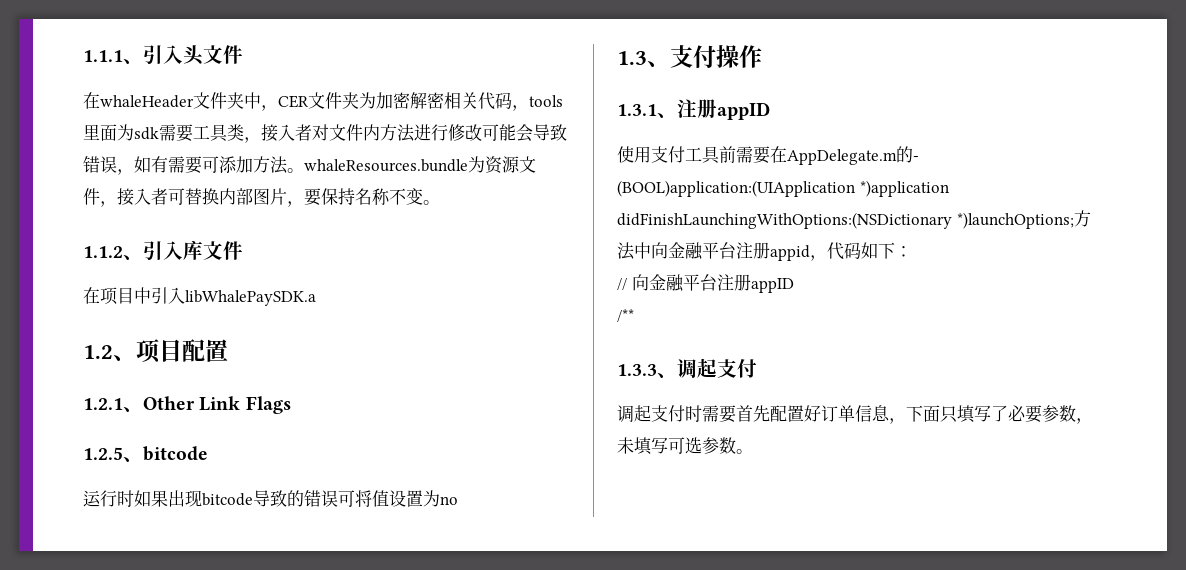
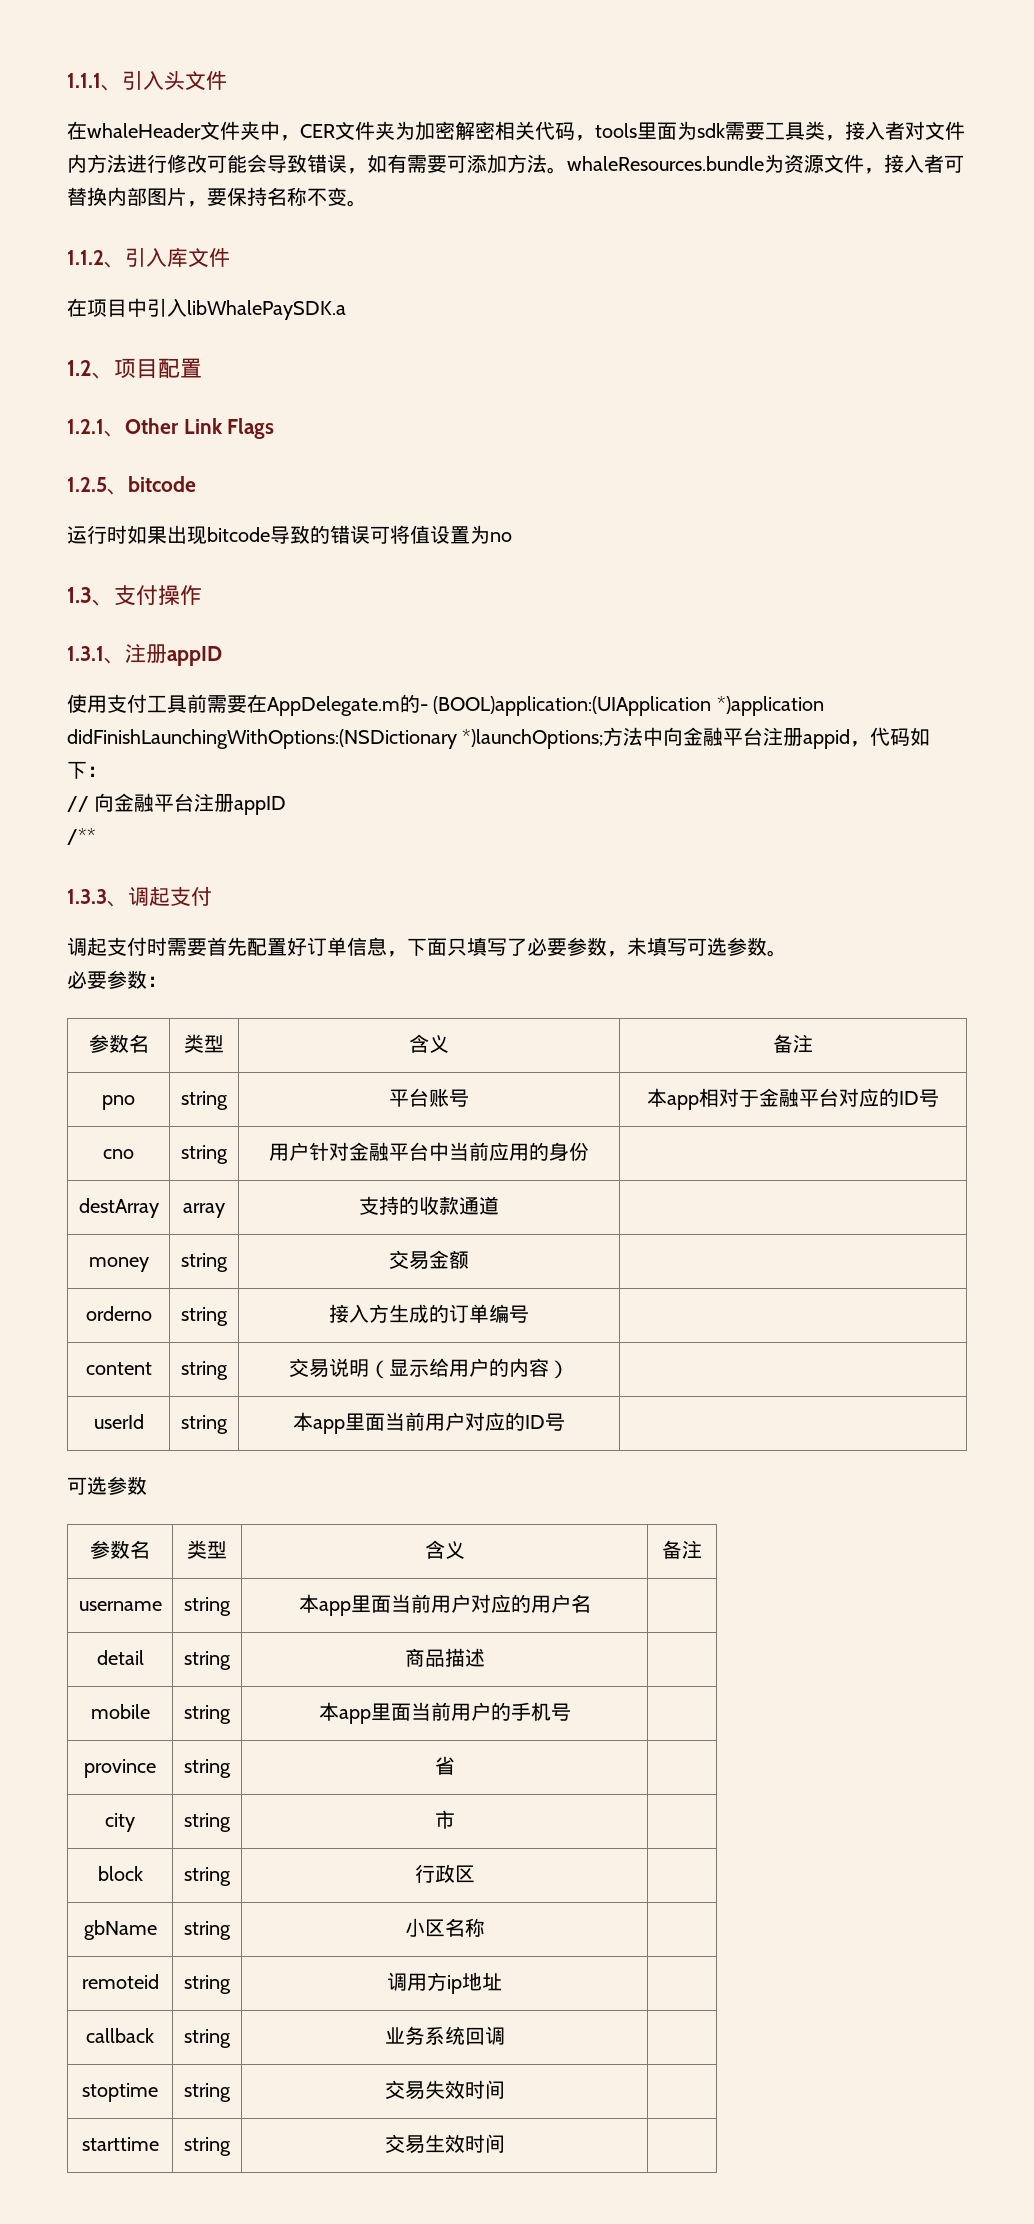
(753, 451) none -> [67,970,167,989] [88,1034,149,1053] [184,1034,224,1053] [409,1034,449,1053] [773,1034,813,1053] [102,1095,135,1110] [181,1091,228,1110] [389,1088,469,1107] [647,1088,939,1110] [103,1149,134,1159] [181,1145,228,1164] [269,1142,589,1161] [78,1198,159,1218] [183,1203,225,1218] [359,1196,499,1215] [88,1257,149,1272] [181,1253,228,1272] [389,1250,469,1270] [85,1306,152,1321] [181,1307,228,1326] [329,1304,529,1323] [85,1362,152,1375] [181,1361,228,1380] [289,1358,569,1379] [93,1414,144,1429] [181,1415,228,1434] [293,1412,565,1434] [67,1476,147,1495] [90,1540,150,1559] [187,1540,227,1559] [424,1540,465,1559] [662,1540,702,1559] [78,1601,162,1611] [184,1597,231,1616] [298,1594,591,1616] [96,1650,144,1665] [184,1651,231,1670] [404,1648,485,1667] [90,1704,150,1719] [184,1705,231,1724] [318,1702,571,1724] [84,1759,156,1778] [184,1759,231,1778] [434,1756,455,1775] [105,1813,135,1832] [184,1813,231,1832] [434,1810,455,1829] [97,1866,143,1881] [184,1867,231,1886] [414,1864,475,1883] [83,1920,157,1940] [184,1921,231,1940] [404,1918,485,1937] [81,1974,159,1989] [184,1975,231,1994] [387,1972,502,1994] [86,2028,154,2043] [184,2029,231,2048] [384,2026,505,2045] [82,2083,158,2102] [184,2083,231,2102] [384,2080,505,2100] [81,2137,159,2151] [184,2137,231,2156] [384,2134,505,2154] // 必要参数： // 参数名 | 类型 | 含义 | 备注 // pno | string | 平台账号 | 本app相对于金融平台对应的ID号 // cno | string | 用户针对金融平台中当前应用的身份 | // destArray | array | 支持的收款通道 | // money | string | 交易金额 | // orderno | string | 接入方生成的订单编号 | // content | string | 交易说明（显示给用户的内容） | // userId | string | 本app里面当前用户对应的ID号 | // 可选参数 // 参数名 | 类型 | 含义 | 备注 // username | string | 本app里面当前用户对应的用户名 | // detail | string | 商品描述 | // mobile | string | 本app里面当前用户的手机号 | // province | string | 省 | // city | string | 市 | // block | string | 行政区 | // gbName | string | 小区名称 | // remoteid | string | 调用方ip地址 | // callback | string | 业务系统回调 | // stoptime | string | 交易失效时间 | // starttime | string | 交易生效时间 |

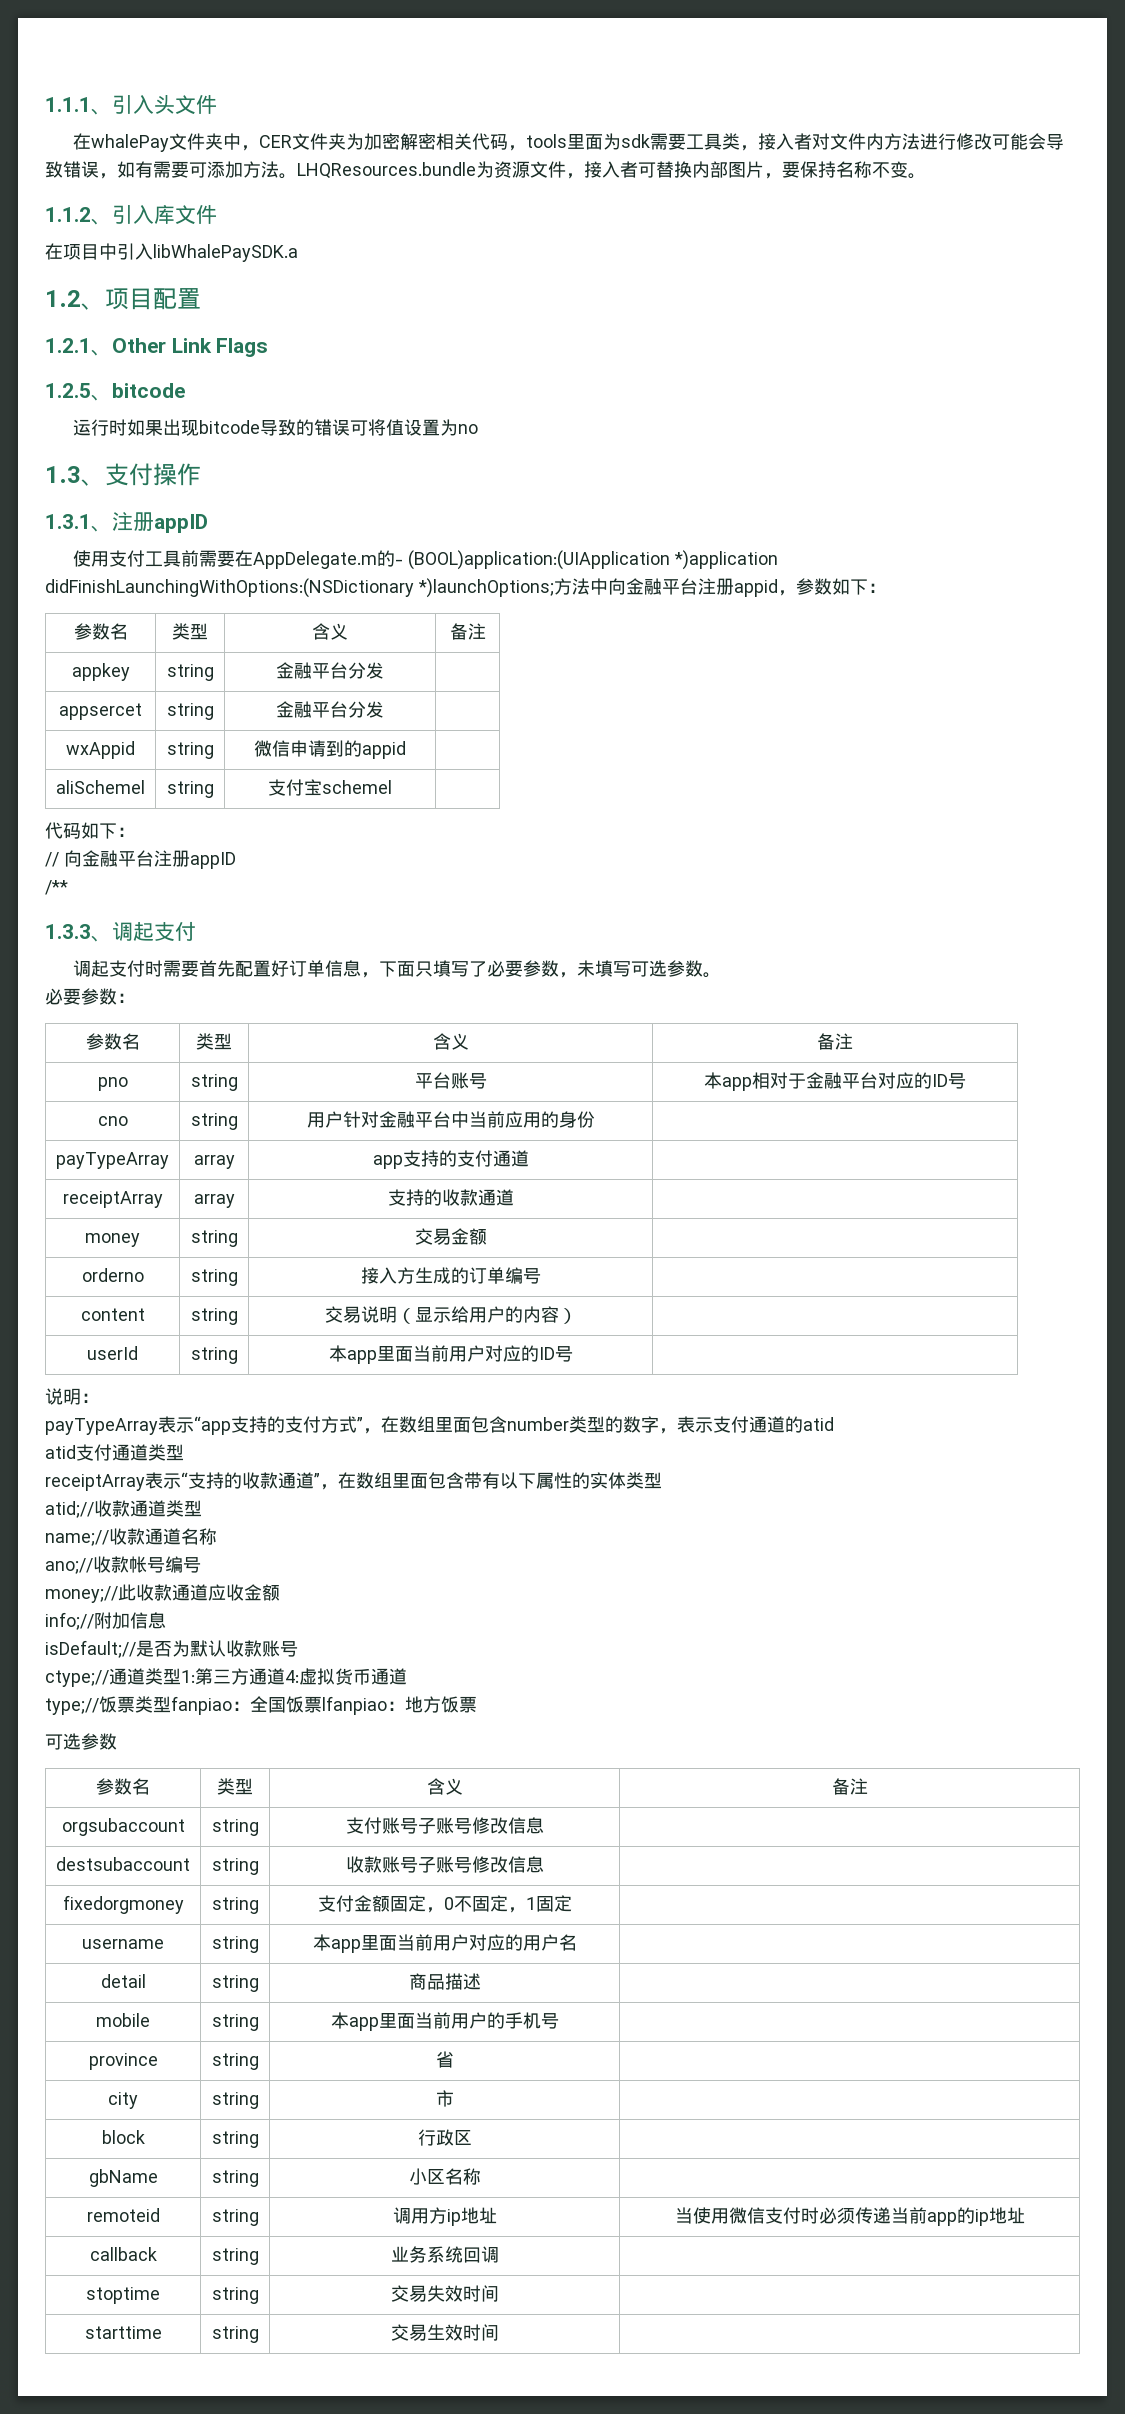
[87,123,201,138] whaleHeader -> [91,134,170,152] whalePay
[567,156,764,171] whaleResources.bundle -> [297,162,476,179] LHQResources.bundle
(871, 744) none -> [796,578,886,595] [73,623,128,640] [172,623,208,640] [312,623,348,640] [449,623,486,640] [71,663,130,681] [166,664,214,681] [276,662,384,679] [59,703,142,720] [166,703,214,720] [276,701,384,718] [66,741,135,759] [166,742,214,759] [254,740,406,759] [56,780,145,794] [166,781,214,798] [268,779,392,796] 参数如下： // 参数名 | 类型 | 含义 | 备注 // appkey | string | 金融平台分发 | // appsercet | string | 金融平台分发 | // wxAppid | string | 微信申请到的appid | // aliSchemel | string | 支付宝schemel | //
[78,1198,159,1218] destArray -> [56,1152,169,1169] [193,1155,235,1169] [372,1150,529,1169] [62,1191,163,1208] payTypeArray | array | app支持的支付通道 | // receiptArray
(565, 1422) none -> [45,1388,99,1405] [45,1416,834,1435] [45,1444,184,1461] [45,1472,662,1491] [45,1500,202,1518] [45,1528,217,1546] [45,1556,201,1574] [45,1584,280,1603] [45,1612,166,1630] [45,1640,298,1658] [45,1668,407,1687] [45,1696,477,1715] // 说明： // payTypeArray表示“app支持的支付方式”，在数组里面包含number类型的数字，表示支付通道的atid // atid支付通道类型 // receiptArray表示“支持的收款通道”，在数组里面包含带有以下属性的实体类型 // atid;//收款通道类型 // name;//收款通道名称 // ano;//收款帐号编号 // money;//此收款通道应收金额 // info;//附加信息 // isDefault;//是否为默认收款账号 // ctype;//通道类型1:第三方通道4:虚拟货币通道 // type;//饭票类型fanpiao：全国饭票lfanpiao：地方饭票
(702, 1549) none -> [61,1818,185,1836] [211,1819,259,1836] [345,1817,544,1834] [56,1857,190,1871] [211,1858,259,1875] [345,1856,544,1873] [62,1895,184,1914] [211,1897,259,1914] [317,1895,572,1913] // orgsubaccount | string | 支付账号子账号修改信息 | // destsubaccount | string | 收款账号子账号修改信息 | // fixedorgmoney | string | 支付金额固定，0不固定，1固定 |
(502, 1982) none -> [674,2207,1025,2226] 当使用微信支付时必须传递当前app的ip地址

